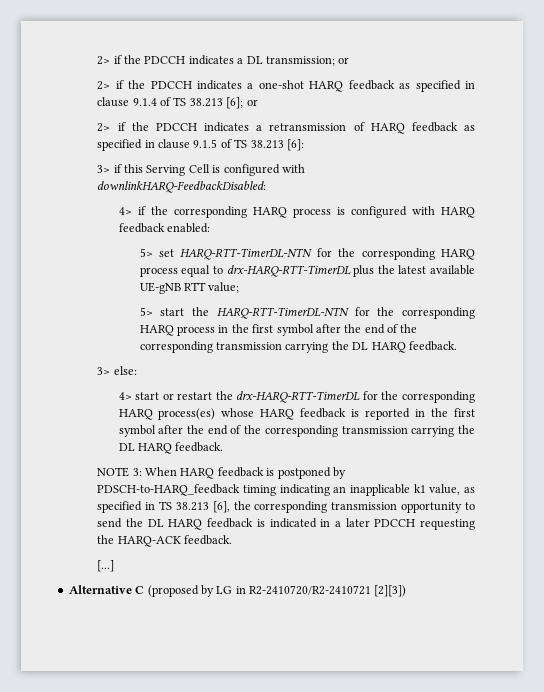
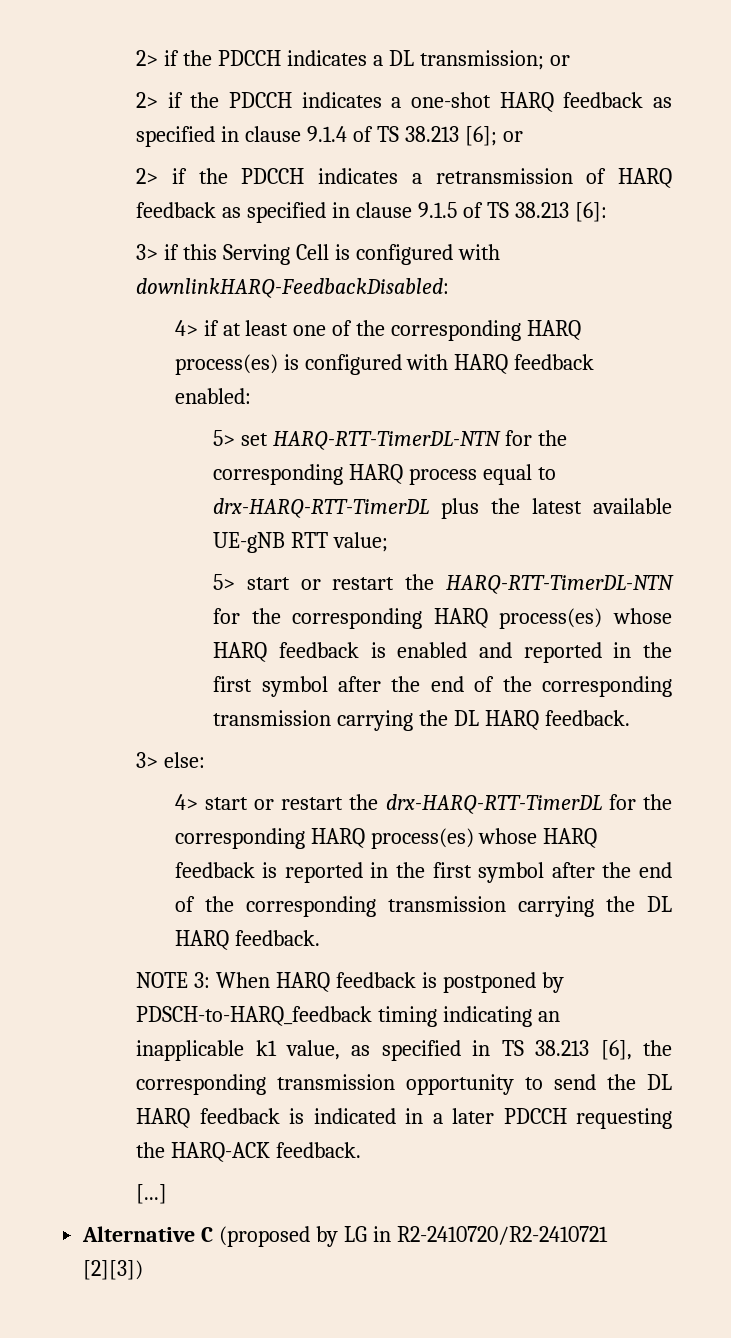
[150,206,331,218] the corresponding HARQ process -> [222,320,582,341] [174,354,278,375] at least one of the corresponding HARQ process(es)
(185, 312) none -> [300,577,395,590] or restart
[177,326,216,336] process -> [499,608,672,629] [213,642,602,663] process(es) whose HARQ feedback is enabled and reported

